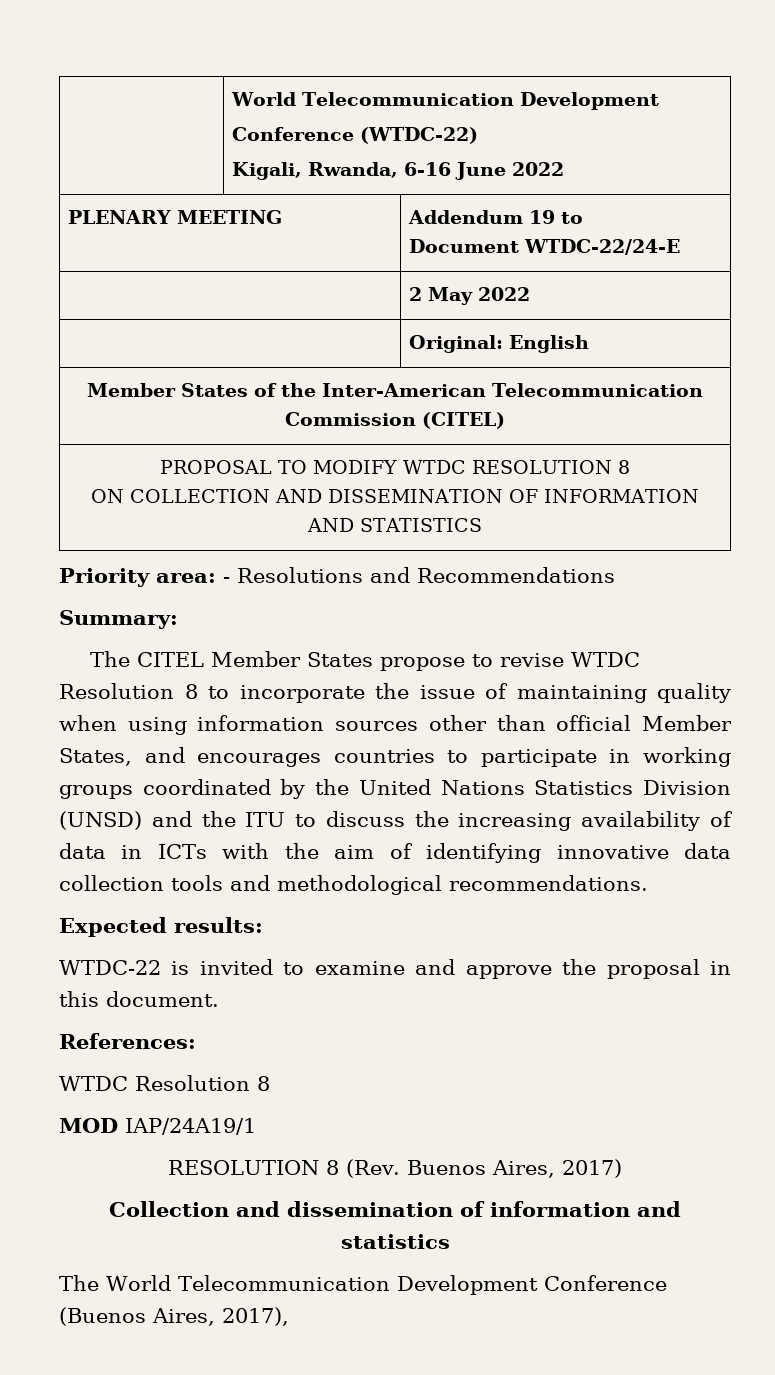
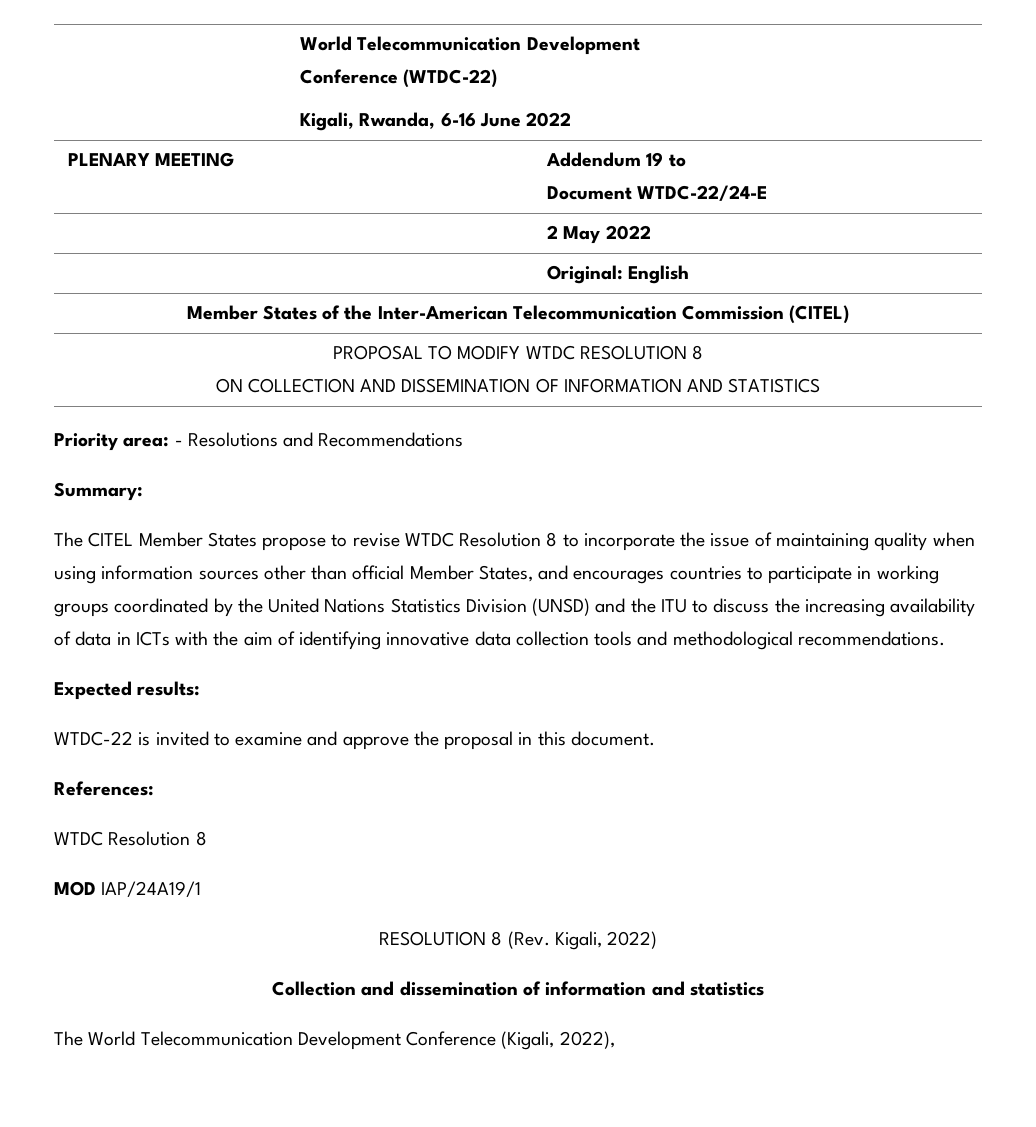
[407,1159,623,1178] Buenos Aires, 2017) -> [554,931,658,950] Kigali, 2022)
[59,1307,289,1326] (Buenos Aires, 2017), -> [501,1031,615,1050] (Kigali, 2022),

